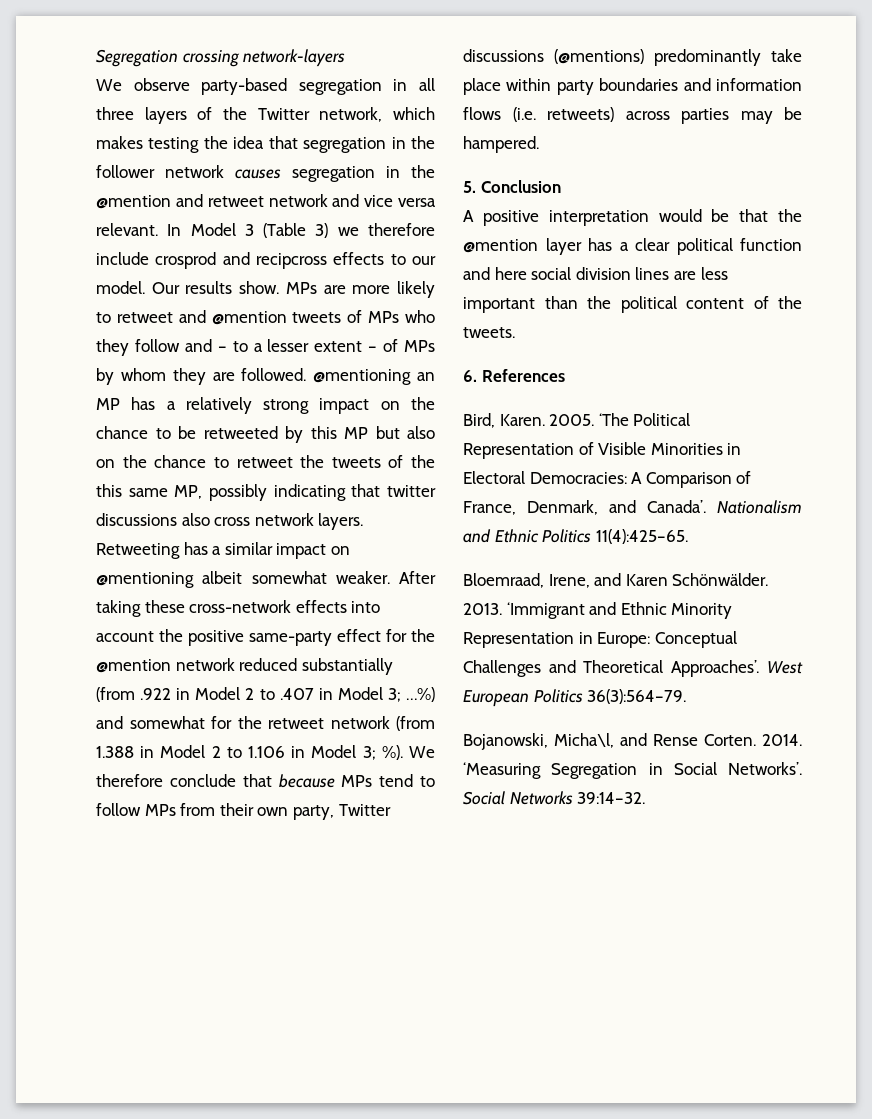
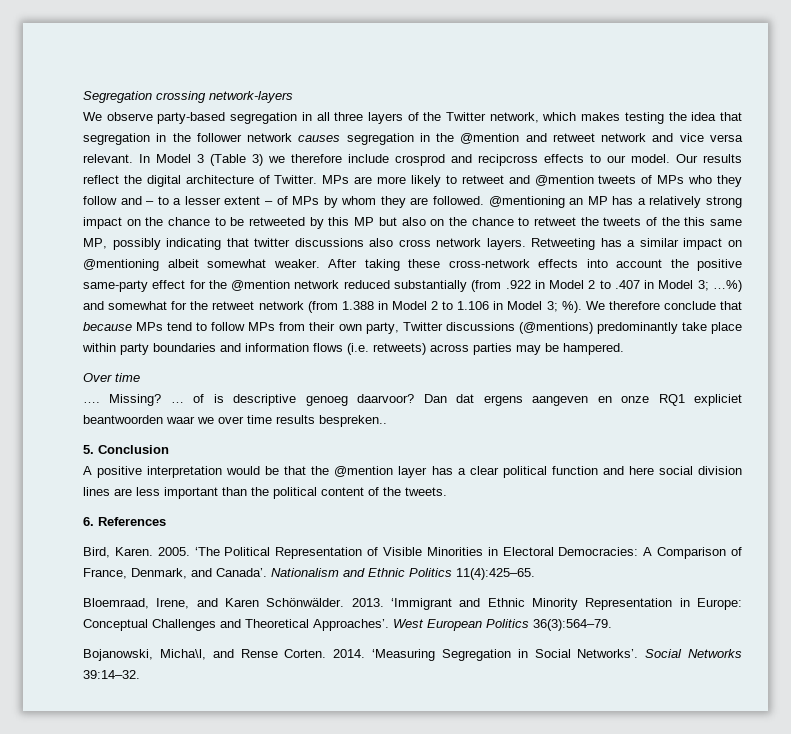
[239,281,280,294] show. -> [83,175,318,187] reflect the digital architecture of Twitter.
(539, 144) none -> [83,373,140,382] [83,394,742,406] [83,415,387,427] // Over time // …. Missing? … of is descriptive genoeg daarvoor? Dan dat ergens aangeven en onze RQ1 expliciet beantwoorden waar we over time results bespreken..

